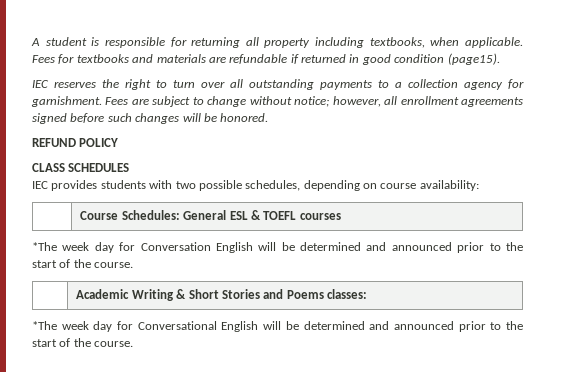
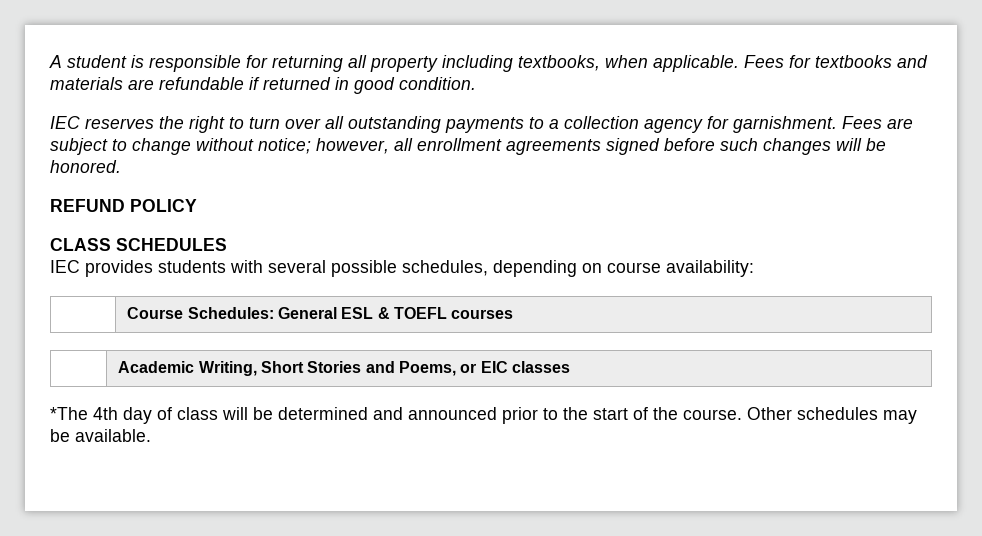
[394,53,500,65] condition (page15). -> [399,77,476,90] condition.
[175,181,196,189] two -> [268,260,326,273] several
[32,242,253,253] // *The week day for Conversation English -> [118,361,570,376] [50,407,218,424] // | Academic Writing, Short Stories and Poems, or EIC classes // *The 4th day of class
[76,289,368,301] [32,321,523,332] [32,338,134,347] // | Academic Writing & Short Stories and Poems classes: // *The week day for Conversational English will be determined and announced prior to the start of the course. -> [747,407,917,424] [50,429,151,442] Other schedules may be available.

